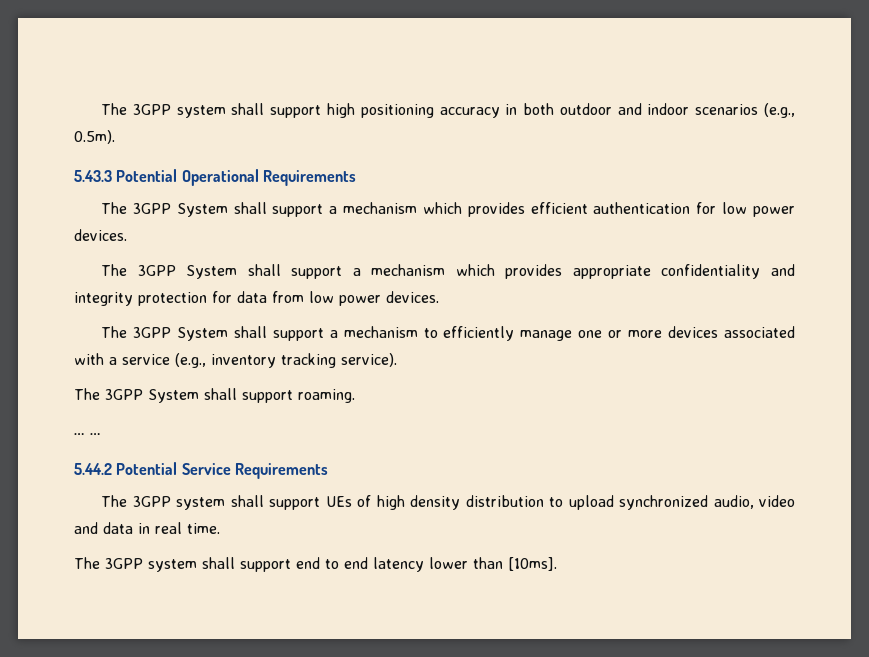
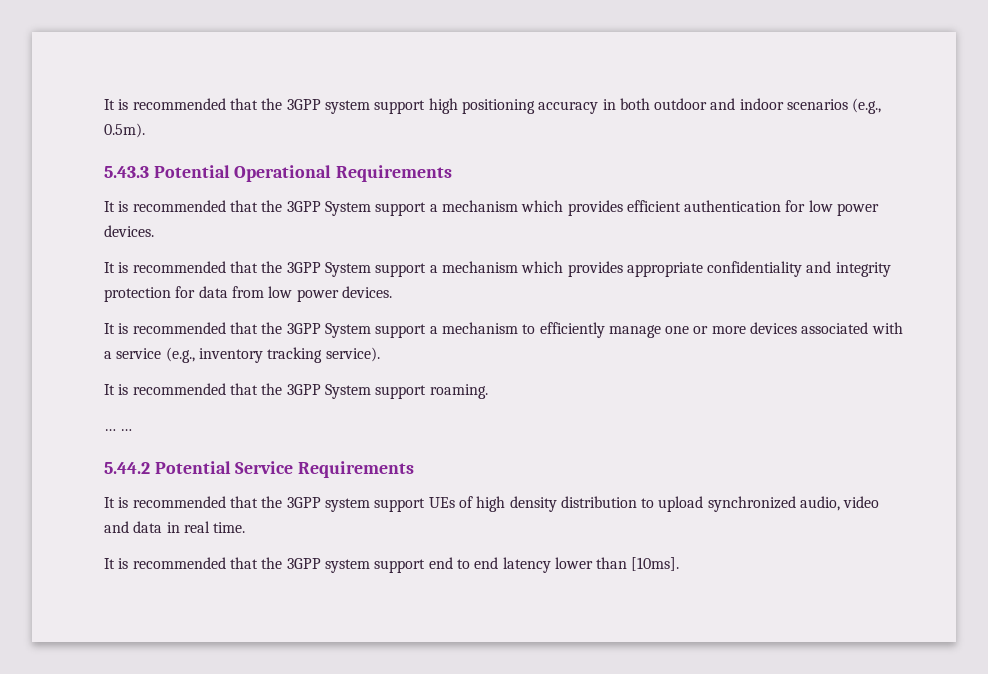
[101,103,265,118] The 3GPP system shall -> [104,98,370,114] It is recommended that the 3GPP system
[101,202,267,217] The 3GPP System shall -> [104,200,371,216] It is recommended that the 3GPP System
[101,264,281,279] The 3GPP System shall -> [104,261,371,277] It is recommended that the 3GPP System
[101,326,267,341] The 3GPP System shall -> [104,322,371,338] It is recommended that the 3GPP System
[74,388,237,403] The 3GPP System shall -> [104,383,371,399] It is recommended that the 3GPP System
[101,495,264,510] The 3GPP system shall -> [104,496,370,512] It is recommended that the 3GPP system
[74,557,235,572] The 3GPP system shall -> [104,557,370,573] It is recommended that the 3GPP system

